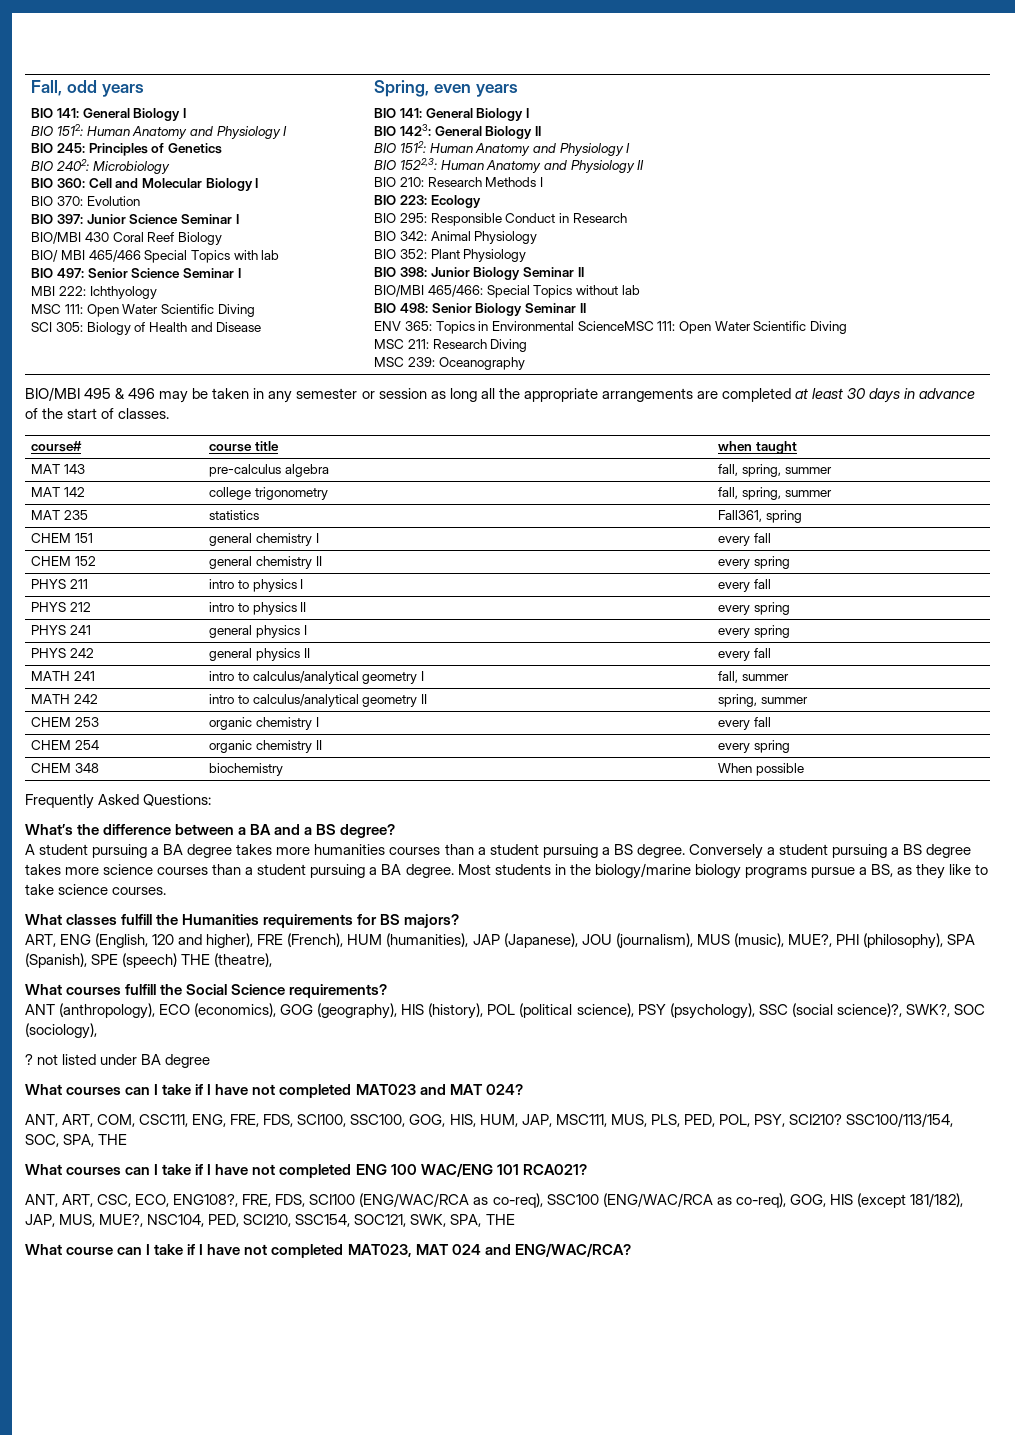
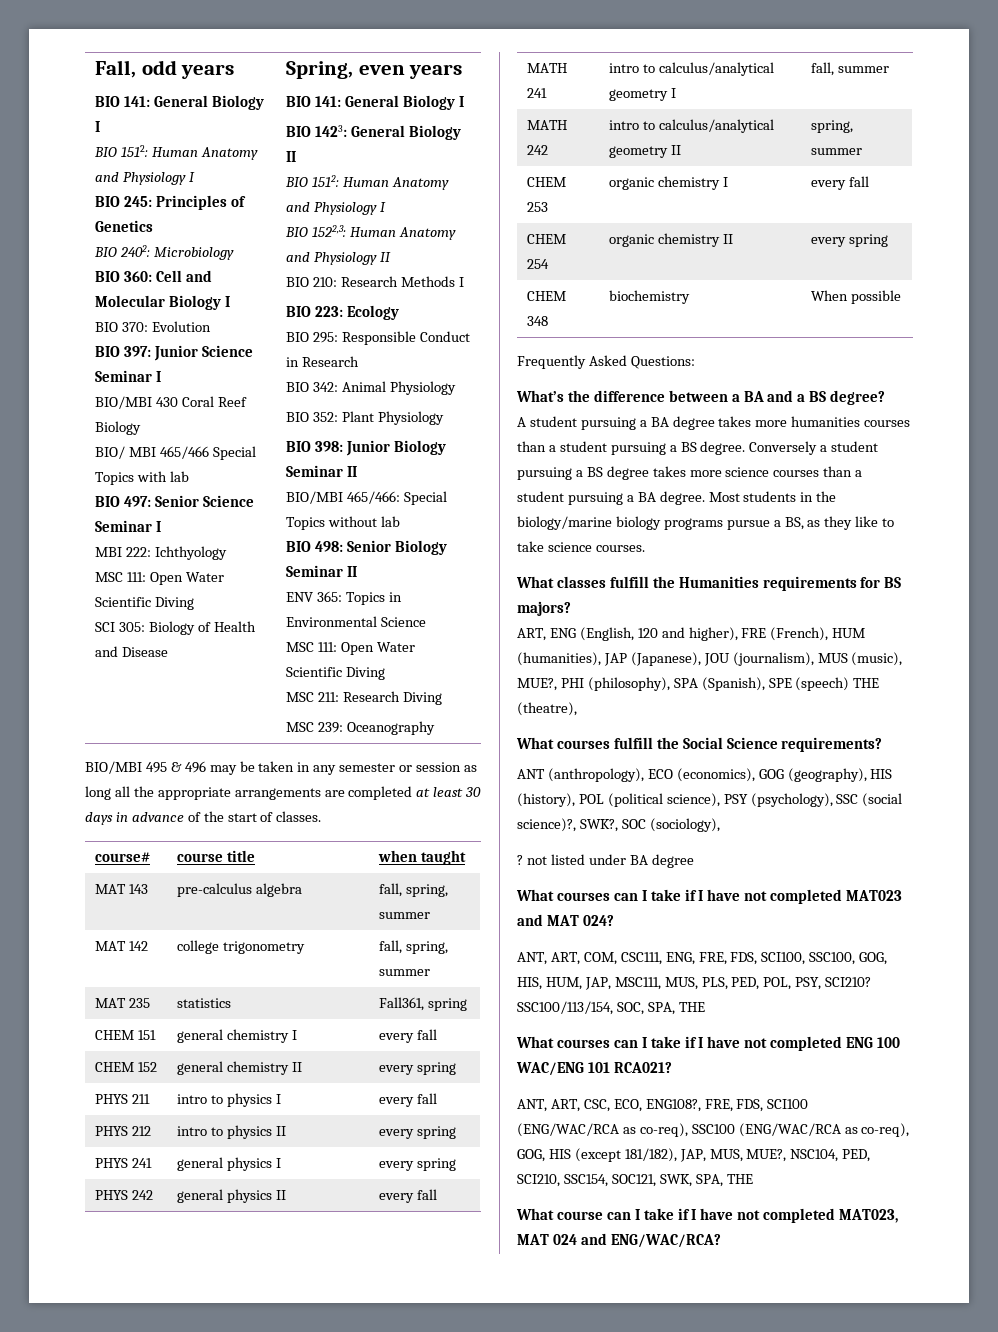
[577,321,654,331] ScienceMSC -> [381,617,427,627] [286,642,315,652] Science // MSC

